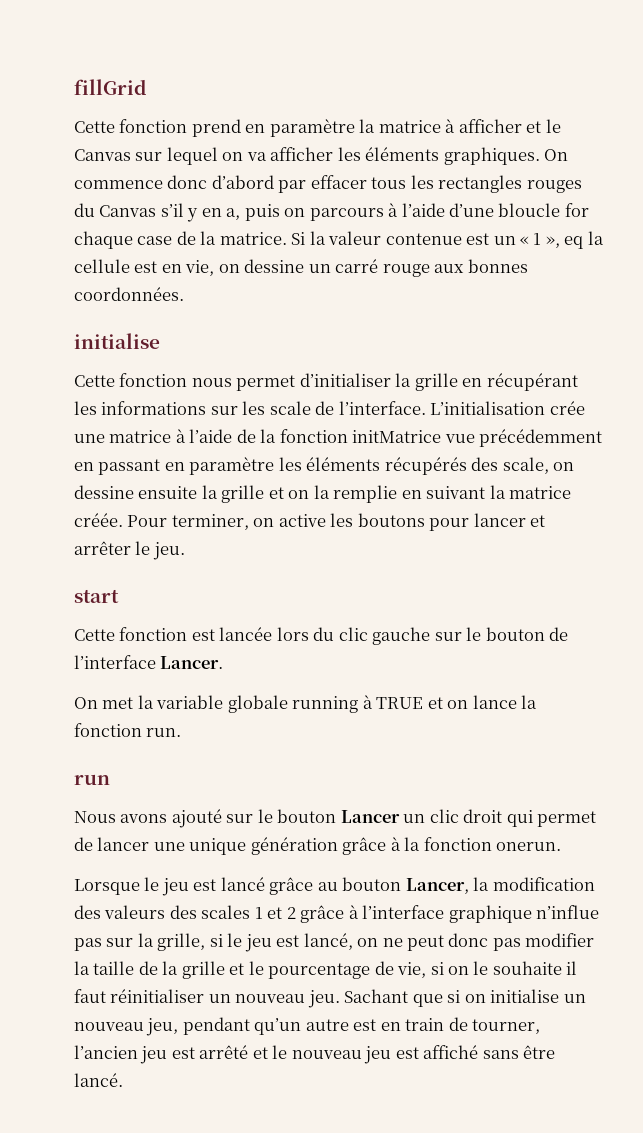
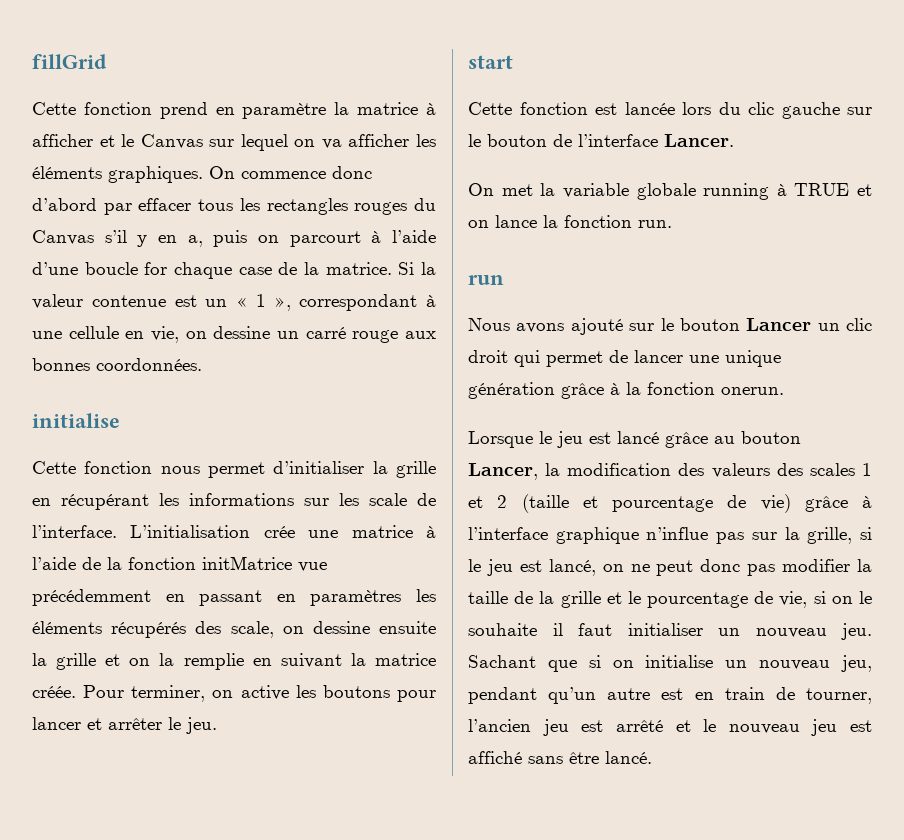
[309,208,384,221] parcours -> [289,231,361,247] parcourt
[498,203,561,217] bloucle -> [84,262,138,275] boucle
[564,231,604,249] [74,259,158,273] eq la cellule est -> [299,294,436,311] [32,326,119,339] correspondant à une cellule
[189,457,275,475] paramètre -> [310,590,402,606] paramètres
(296, 913) none -> [521,494,791,513] (taille et pourcentage de vie)
[110,989,205,1003] réinitialiser -> [627,623,703,636] initialiser

